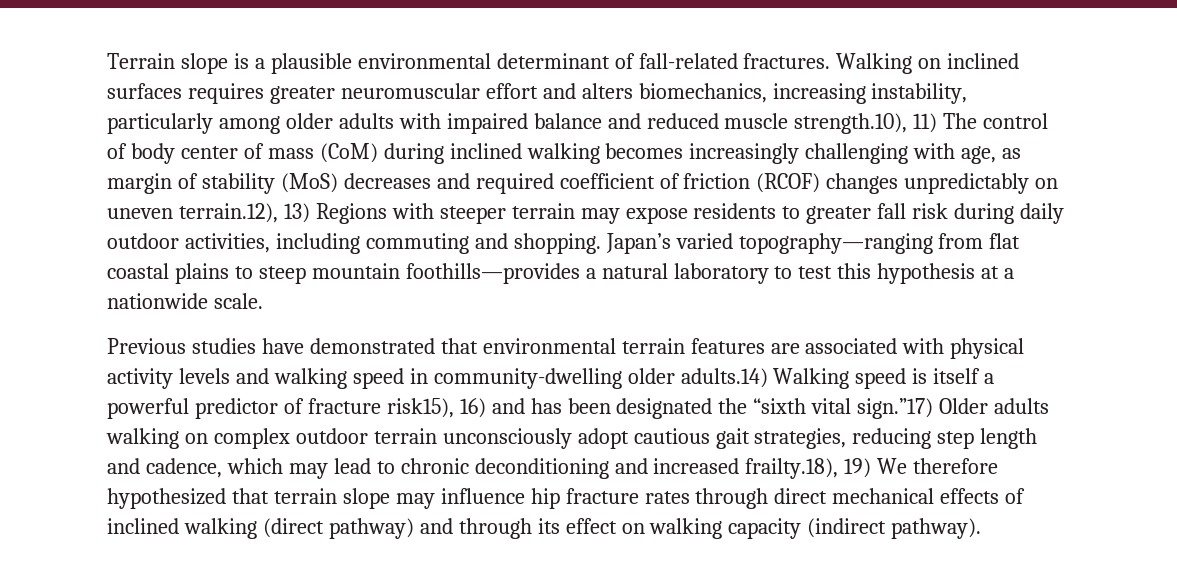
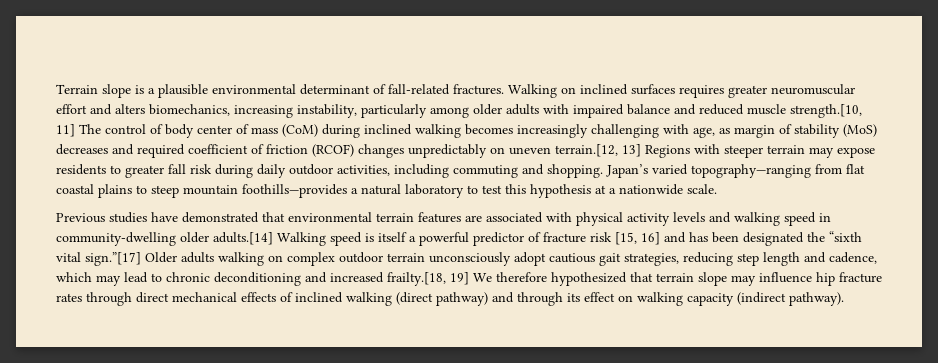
[794,113,938,134] strength.10), 11) -> [790,104,862,118] [56,124,75,137] strength.[10, 11]
[178,203,310,223] terrain.12), 13) -> [555,144,641,157] terrain.[12, 13]
[680,368,768,388] adults.14) -> [213,232,273,245] adults.[14]
[386,398,486,418] risk15), 16) -> [590,232,660,245] risk [15, 16]
[857,398,934,419] sign.”17) -> [85,252,141,266] sign.”[17]
[745,458,872,479] frailty.18), 19) -> [387,272,469,286] frailty.[18, 19]

